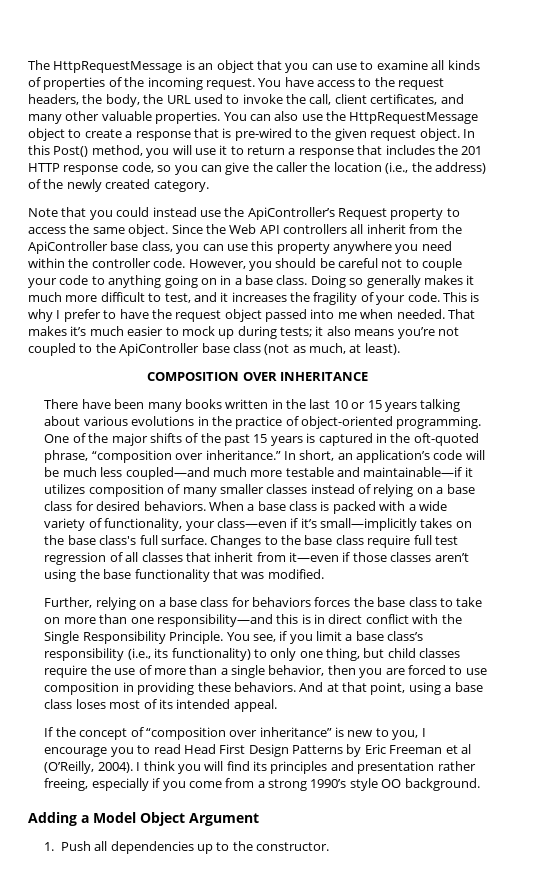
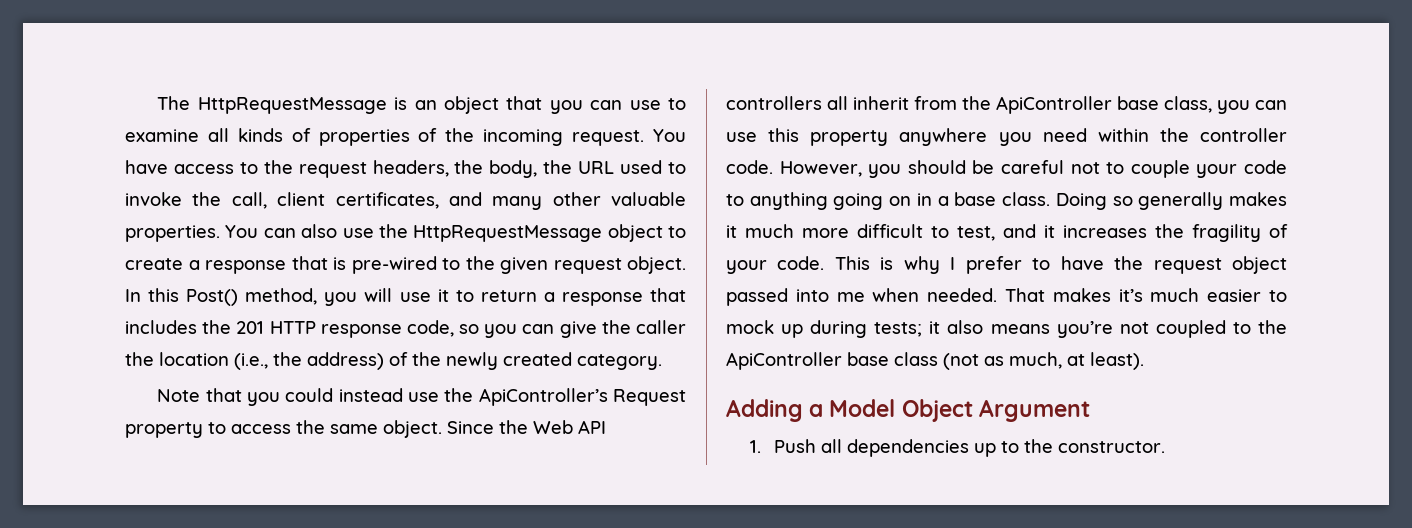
[147,372,368,381] [44,399,461,412] [44,416,482,429] [44,433,479,446] [44,450,485,463] [44,467,473,480] [44,484,475,497] [44,501,447,514] [44,518,472,531] [44,535,458,548] [44,552,469,565] [44,569,324,582] [44,597,483,610] [44,614,462,627] [44,631,424,644] [44,648,461,661] [44,665,487,678] [44,682,483,695] [44,699,277,712] [44,727,426,740] [44,744,471,757] [44,761,476,774] [44,778,480,791] // COMPOSITION OVER INHERITANCE // There have been many books written in the last 10 or 15 years talking about various evolutions in the practice of object-oriented programming. One of the major shifts of the past 15 years is captured in the oft-quoted phrase, “composition over inheritance.” In short, an application’s code will be much less coupled—and much more testable and maintainable—if it utilizes composition of many smaller classes instead of relying on a base class for desired behaviors. When a base class is packed with a wide variety of functionality, your class—even if it’s small—implicitly takes on the base class's full surface. Changes to the base class require full test regression of all classes that inherit from it—even if those classes aren’t using the base functionality that was modified. // Further, relying on a base class for behaviors forces the base class to take on more than one responsibility—and this is in direct conflict with the Single Responsibility Principle. You see, if you limit a base class’s responsibility (i.e., its functionality) to only one thing, but child classes require the use of more than a single behavior, then you are forced to use composition in providing these behaviors. And at that point, using a base class loses most of its intended appeal. // If the concept of “composition over inheritance” is new to you, I encourage you to read Head First Design Patterns by Eric Freeman et al (O’Reilly, 2004). I think you will find its principles and presentation rather freeing, especially if you come from a strong 1990’s style OO background. -> (1144, 361) none

